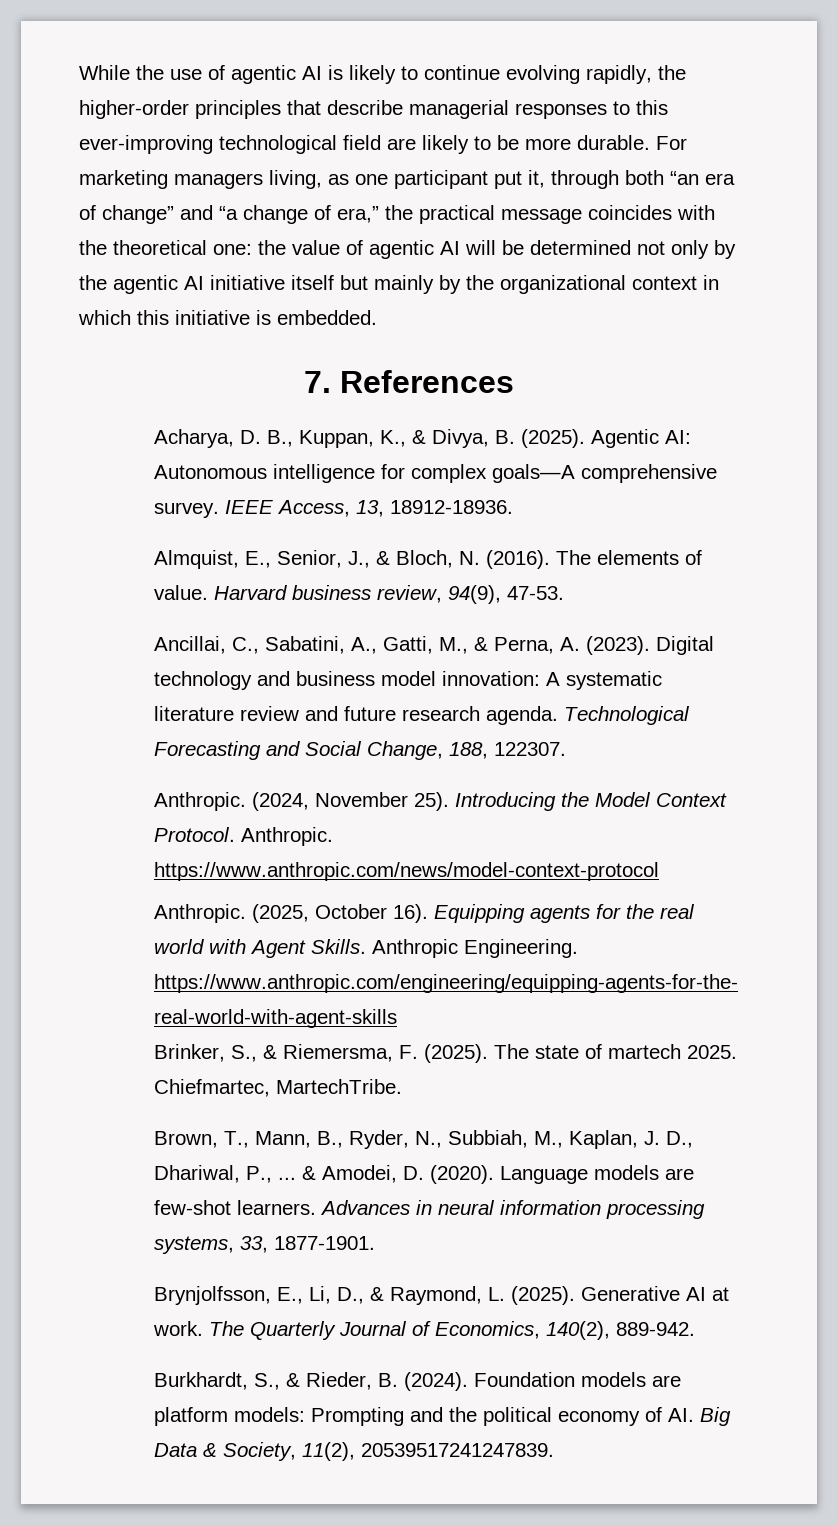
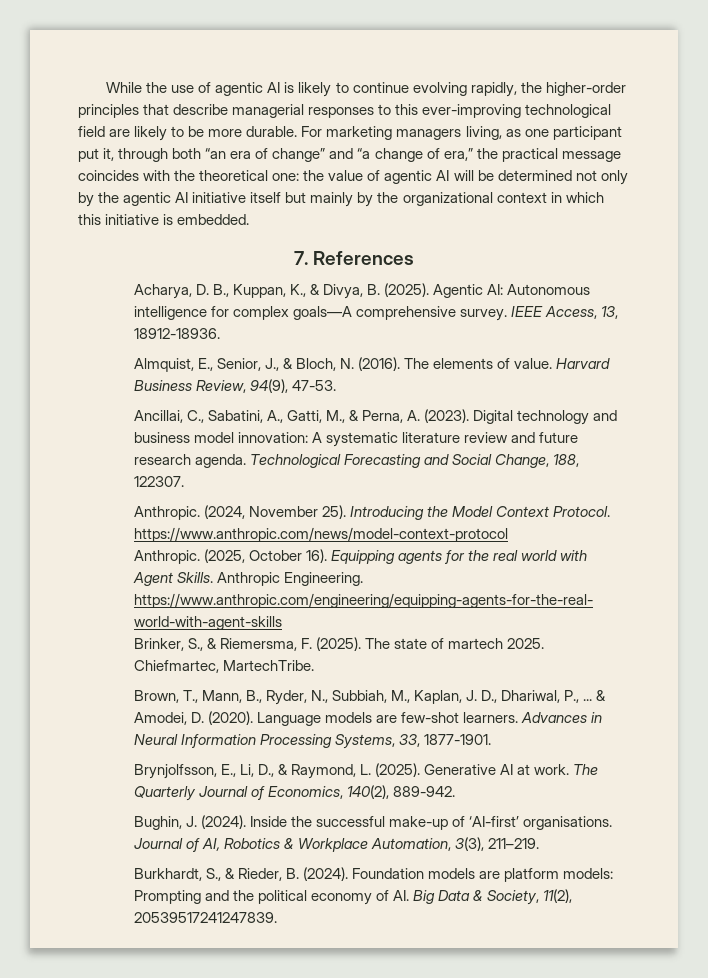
[291,585,442,603] business review, -> [133,380,246,393] Business Review,
[240,827,333,846] Anthropic. -> (610, 511) none
[437,1200,705,1219] [153,1236,234,1254] neural information processing systems, -> [133,734,395,749] Neural Information Processing Systems,
(695, 1329) none -> [133,815,613,830] [133,837,539,852] // Bughin, J. (2024). Inside the successful make-up of ‘AI-first’ organisations. Journal of AI, Robotics & Workplace Automation, 3(3), 211–219.

